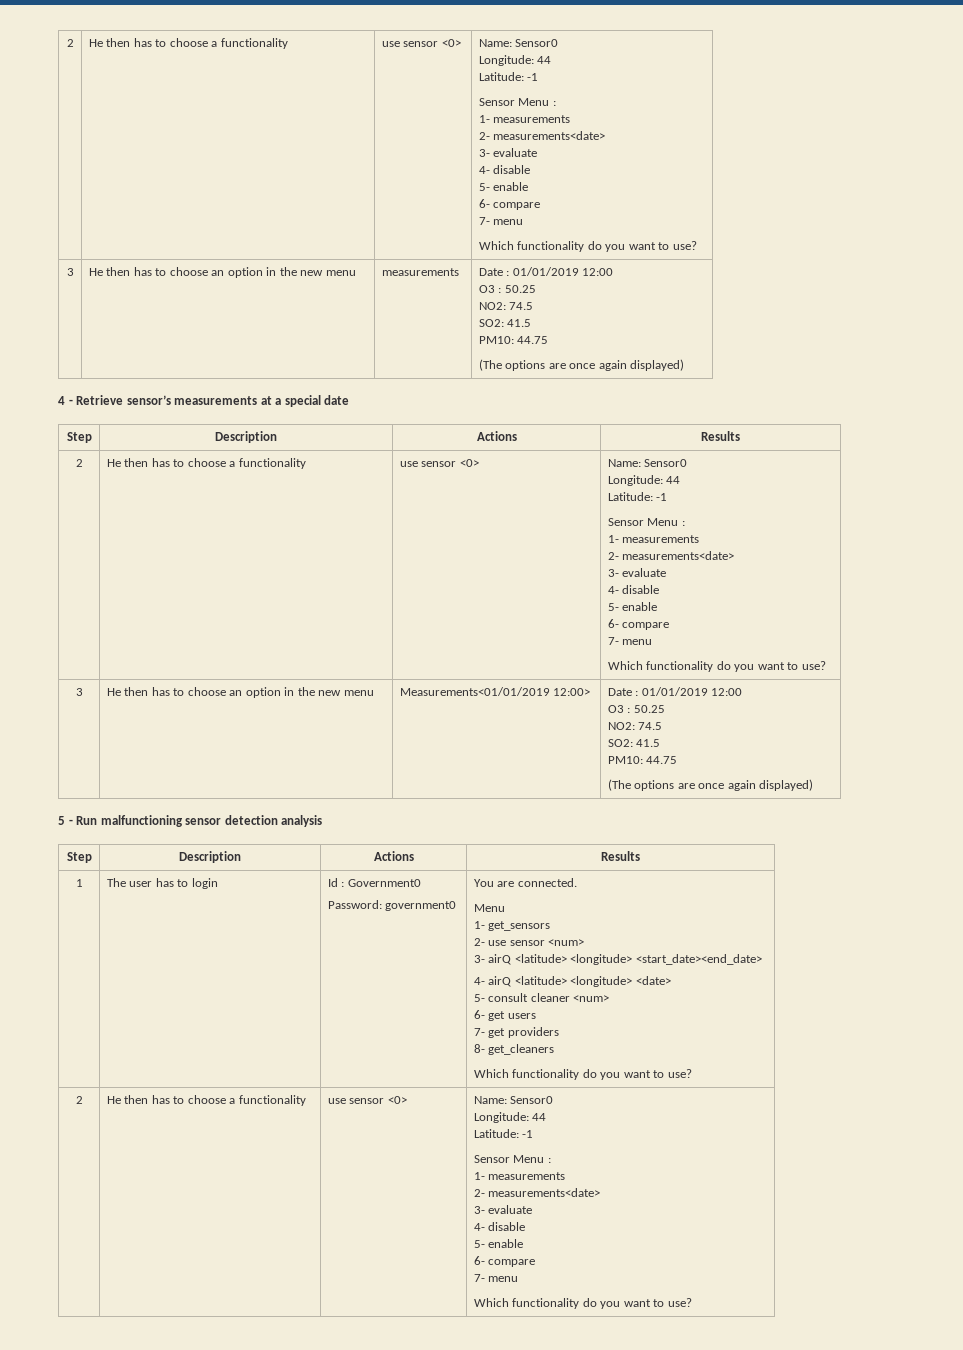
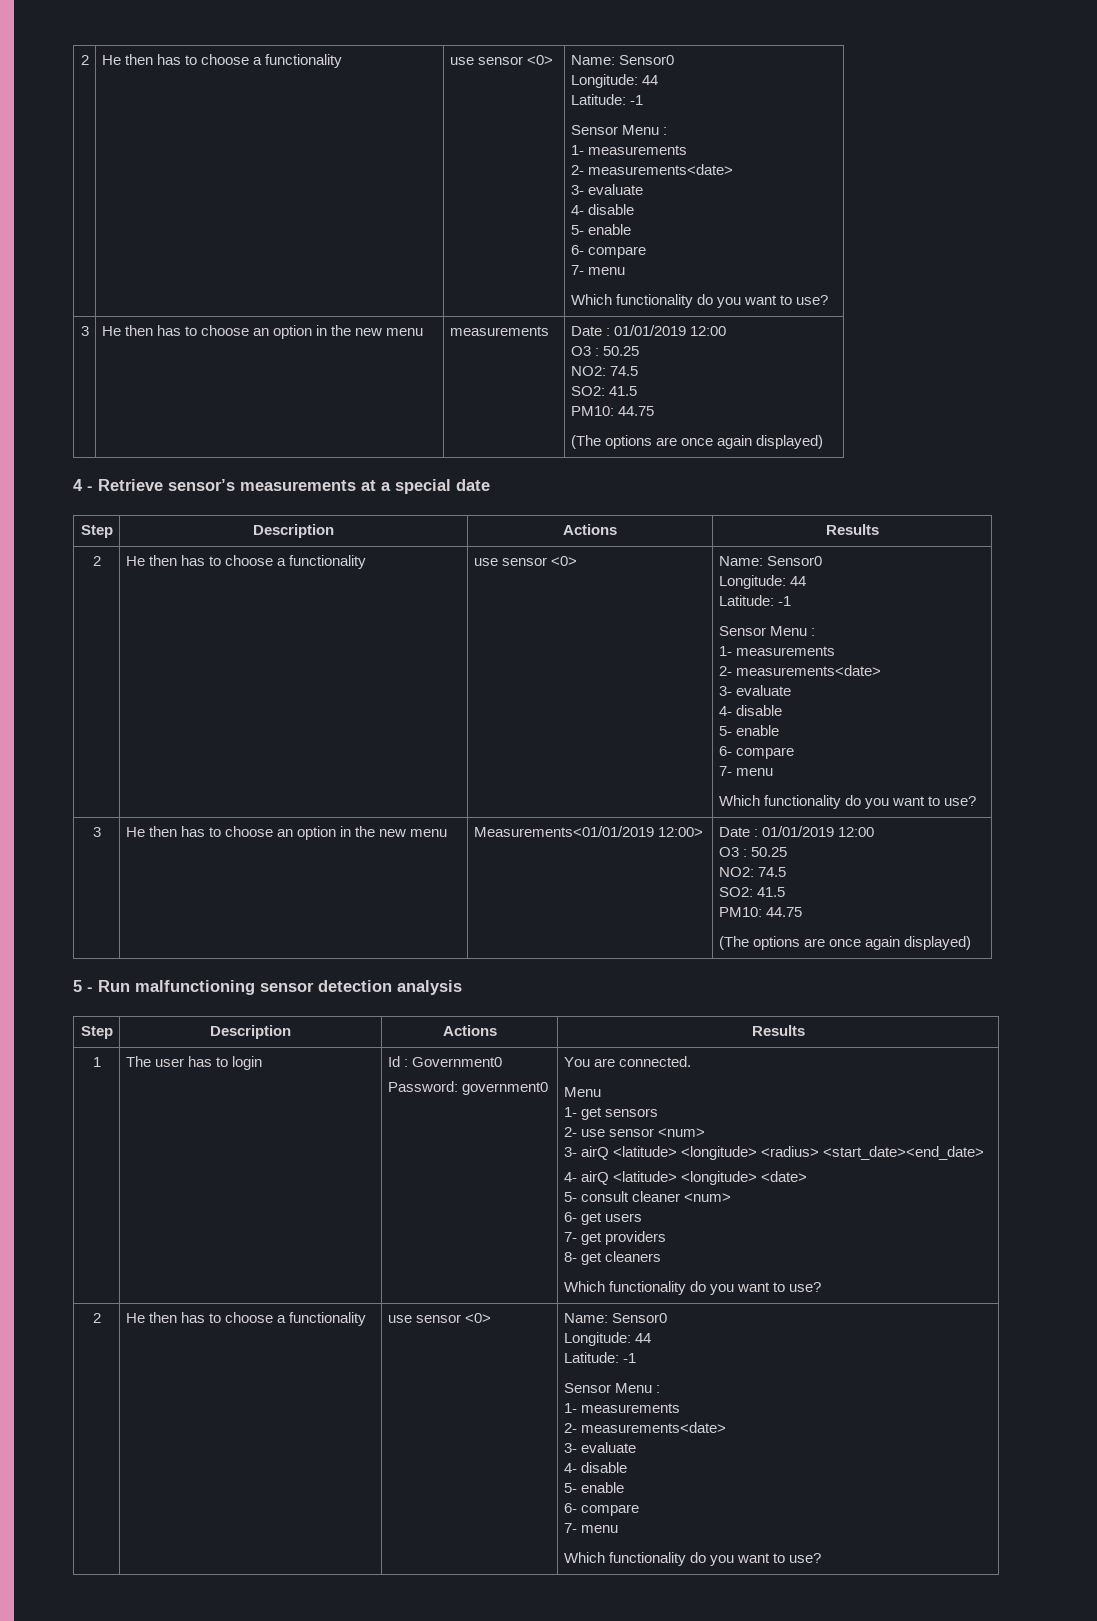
[488,921,551,931] get_sensors -> [580,1107,658,1120] get sensors
(633, 959) none -> [761,1146,820,1157] <radius>
[488,1044,555,1055] get_cleaners -> [580,1251,661,1265] get cleaners

